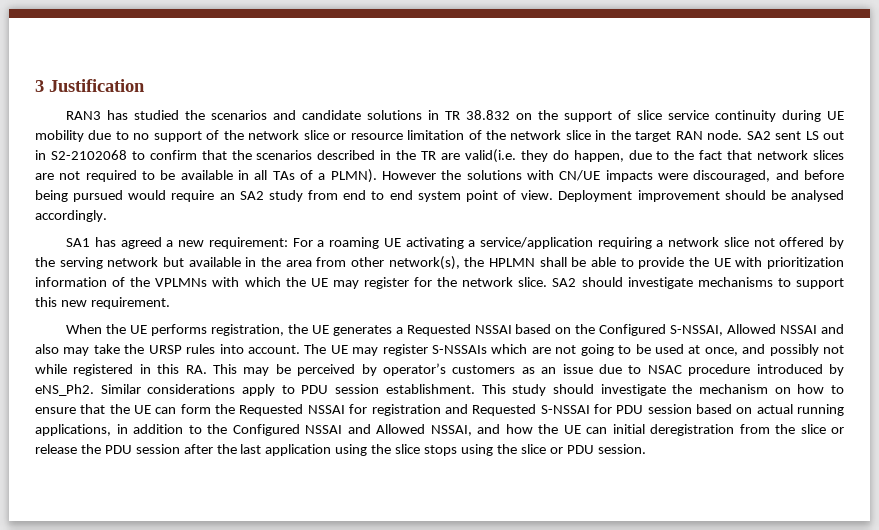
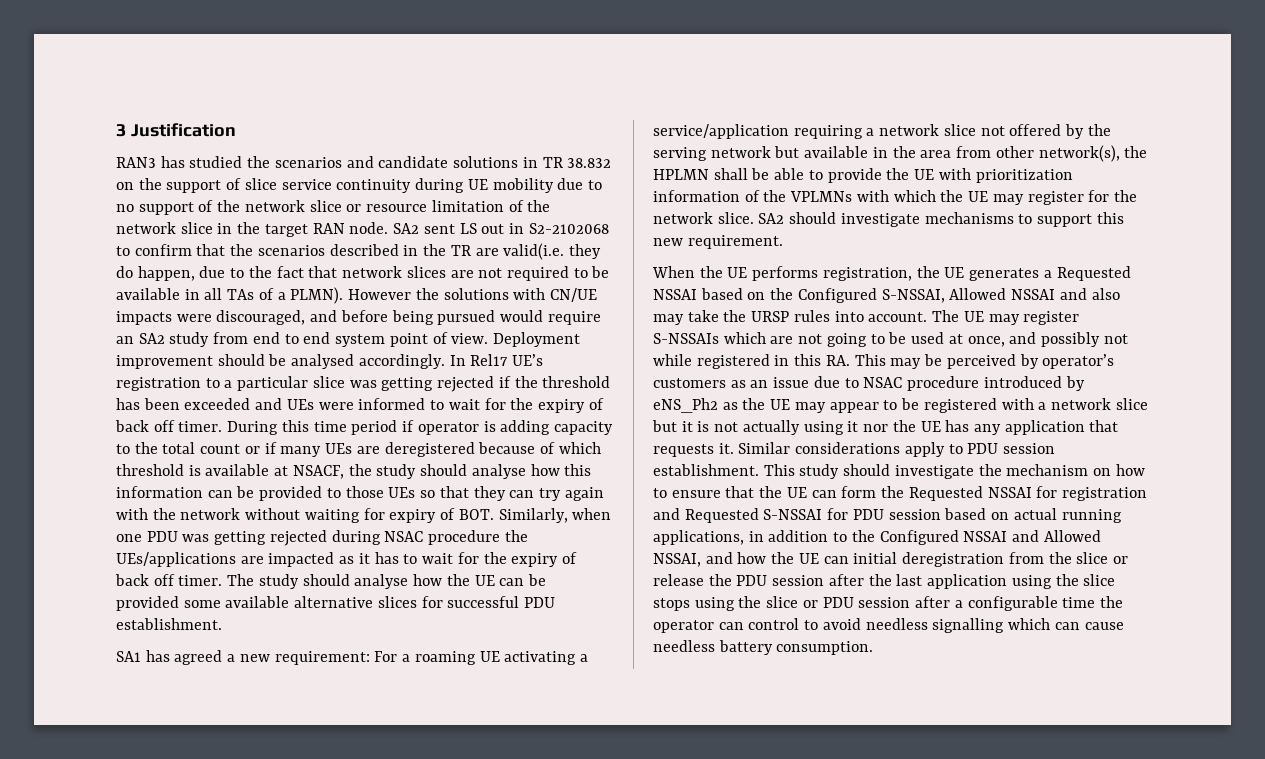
(107, 216) none -> [449,354,544,366] [116,376,611,392] [116,398,604,413] [115,420,613,435] [116,442,601,457] [116,464,592,479] [116,486,604,501] [116,508,612,523] [116,530,528,546] [116,552,577,567] [115,574,546,589] [116,596,556,611] [116,618,222,630] In Rel17 UE’s registration to a particular slice was getting rejected if the threshold has been exceeded and UEs were informed to wait for the expiry of back off timer. During this time period if operator is adding capacity to the total count or if many UEs are deregistered because of which threshold is available at NSACF, the study should analyse how this information can be provided to those UEs so that they can try again with the network without waiting for expiry of BOT. Similarly, when one PDU was getting rejected during NSAC procedure the UEs/applications are impacted as it has to wait for the expiry of back off timer. The study should analyse how the UE can be provided some available alternative slices for successful PDU establishment.
[35,384,94,396] eNS_Ph2. -> [653,398,1148,413] [652,420,1119,435] [653,443,734,457] eNS_Ph2 as the UE may appear to be registered with a network slice but it is not actually using it nor the UE has any application that requests it.
[597,444,646,454] session. -> [858,596,1123,611] [653,618,1124,633] [653,640,874,655] session after a configurable time the operator can control to avoid needless signalling which can cause needless battery consumption.

